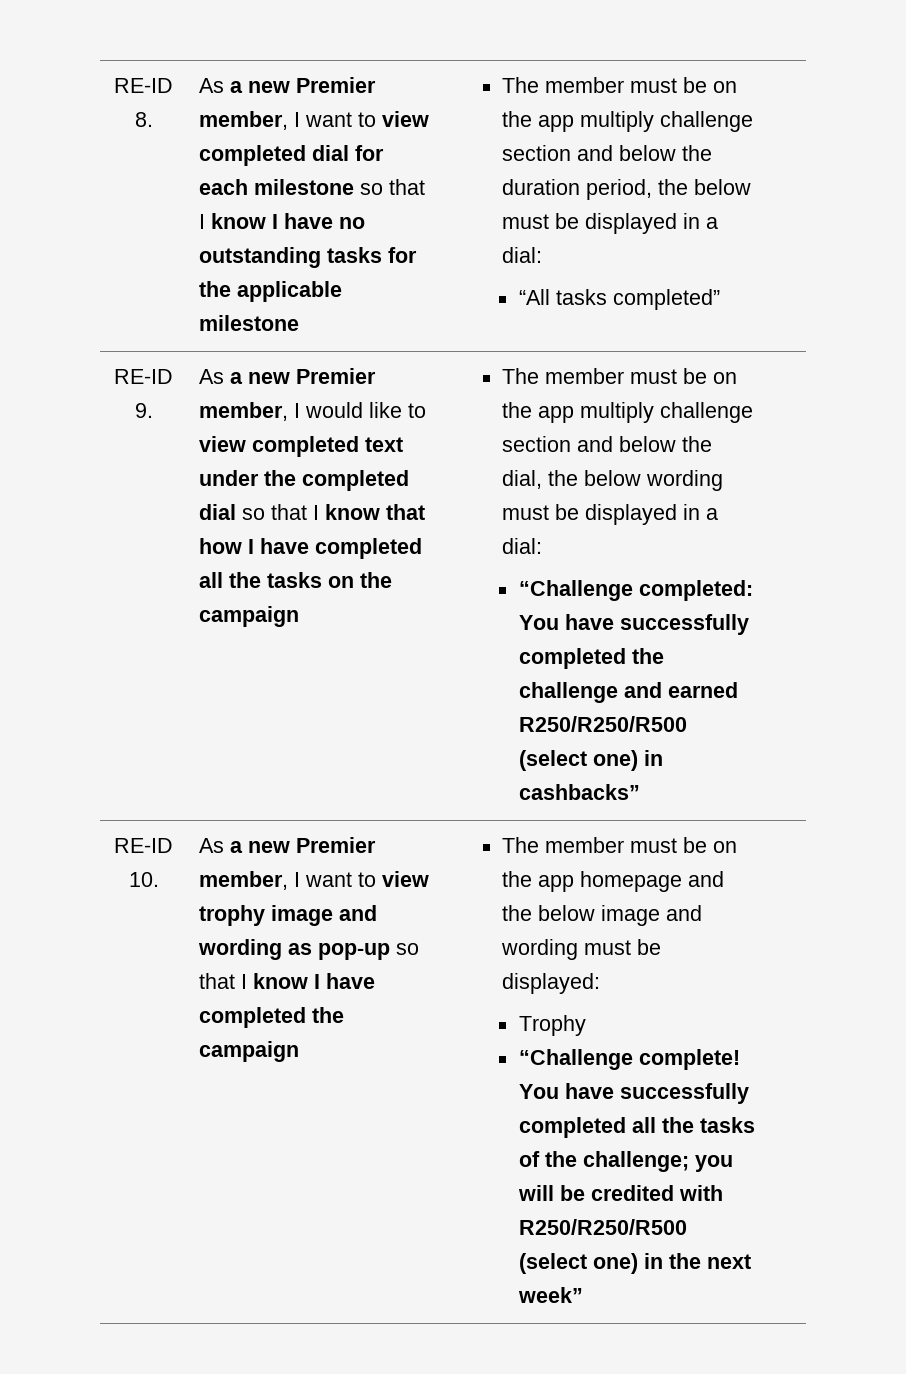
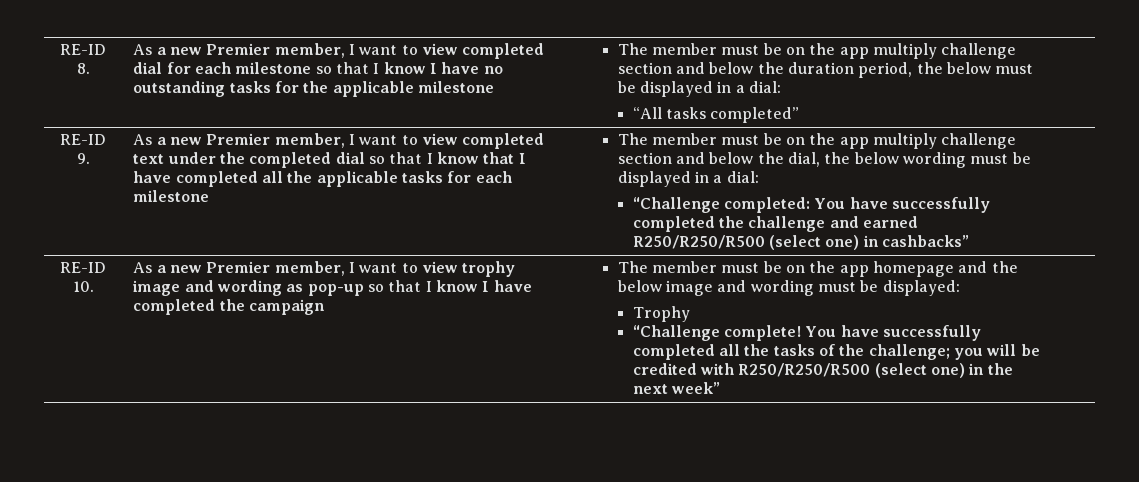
[305,402,403,418] would like -> [359,135,398,145] want
[199,538,243,554] how -> (515, 158) none
[267,572,393,588] [199,606,300,627] tasks on the campaign -> [316,171,512,187] [133,190,210,202] applicable tasks for each milestone

